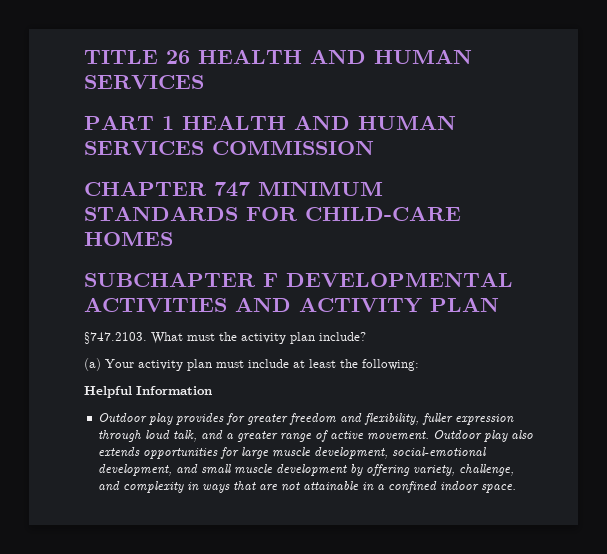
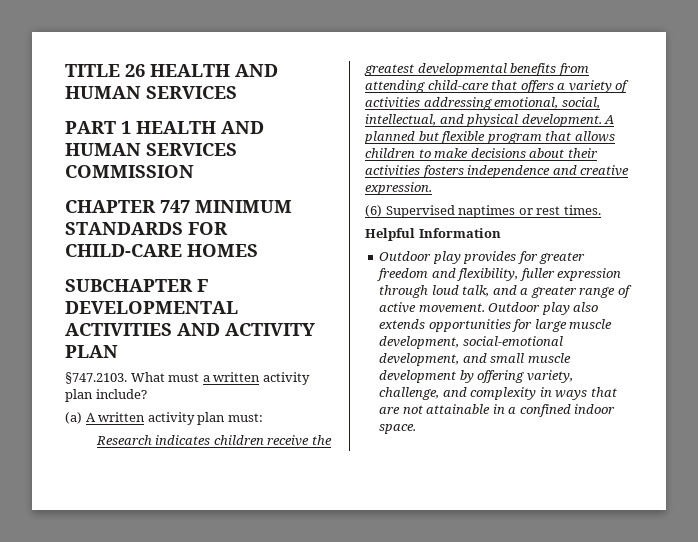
[219,332,237,341] the -> [202,372,261,382] a written
[105,359,419,371] Your activity plan must include at least the following: -> [85,412,263,425] [95,435,332,446] [364,63,589,76] [365,80,630,93] [365,97,600,110] [365,114,615,127] [364,131,615,144] [365,148,598,158] [365,165,630,178] [365,182,432,195] [365,205,601,218] A written activity plan must: // Research indicates children receive the greatest developmental benefits from attending child-care that offers a variety of activities addressing emotional, social, intellectual, and physical development. A planned but flexible program that allows children to make decisions about their activities fosters independence and creative expression. // (6) Supervised naptimes or rest times.

